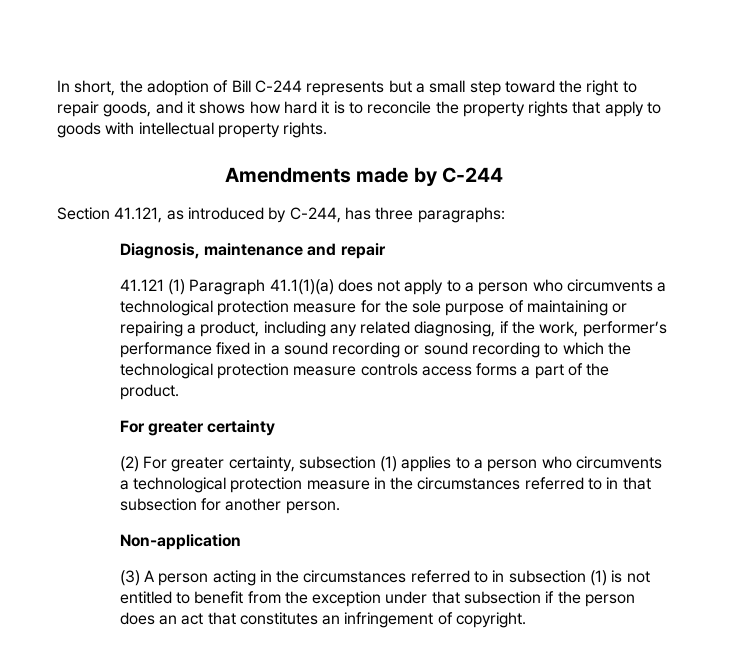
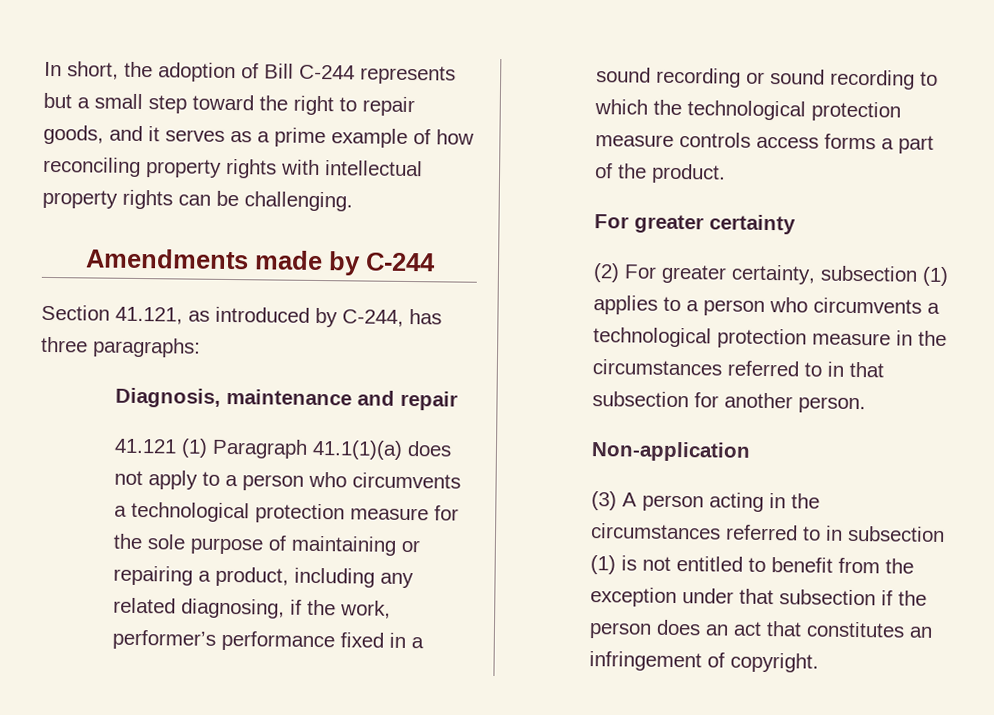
[199,101,662,117] [57,122,328,138] shows how hard it is to reconcile the property rights that apply to goods with intellectual property rights. -> [165,127,474,148] [42,156,423,179] [42,189,353,212] serves as a prime example of how reconciling property rights with intellectual property rights can be challenging.

